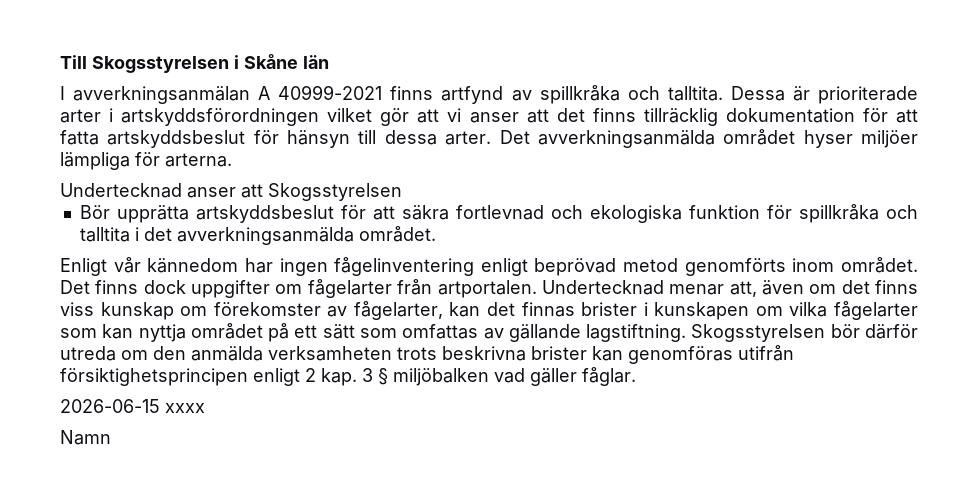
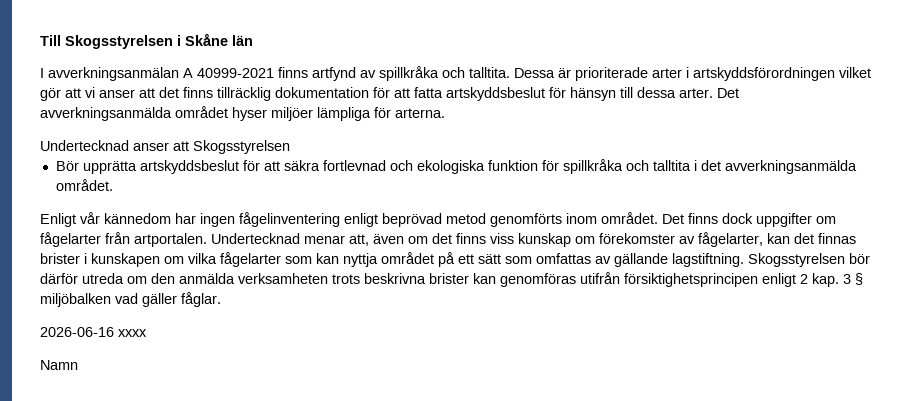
[60,399,160,413] 2026-06-15 -> [40,327,114,337] 2026-06-16

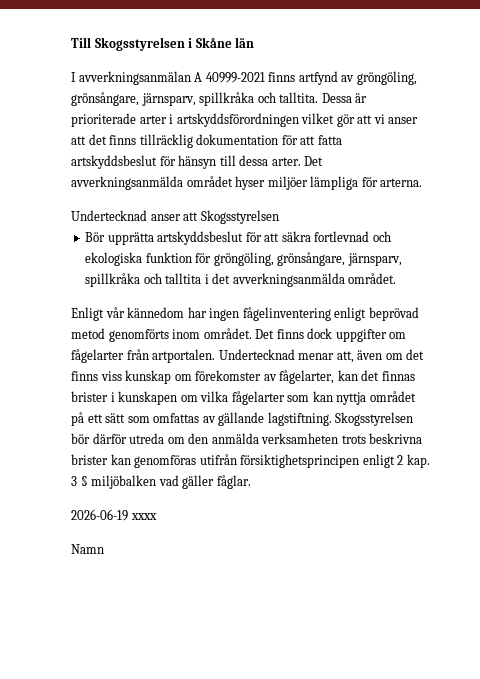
(376, 74) none -> [356,71,417,85] [71,92,196,106] gröngöling, grönsångare, järnsparv,
(559, 165) none -> [213,252,402,266] gröngöling, grönsångare, järnsparv,
[40,327,114,337] 2026-06-16 -> [71,509,128,521] 2026-06-19

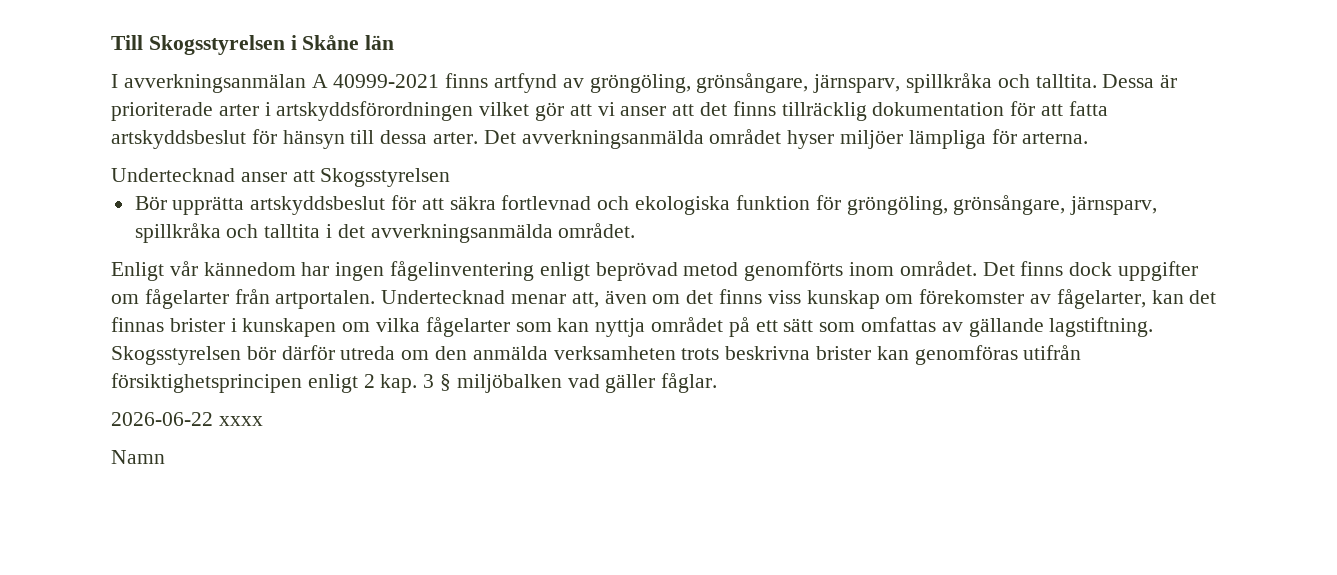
[71,509,128,521] 2026-06-19 -> [111,412,213,426] 2026-06-22

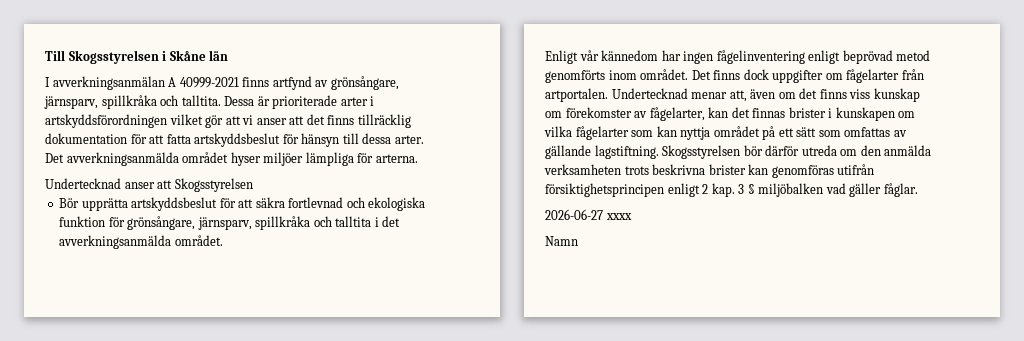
[589,74,691,93] gröngöling, -> (329, 83) none
[846,196,948,215] gröngöling, -> (125, 222) none
[111,412,213,426] 2026-06-22 -> [545,209,603,220] 2026-06-27

